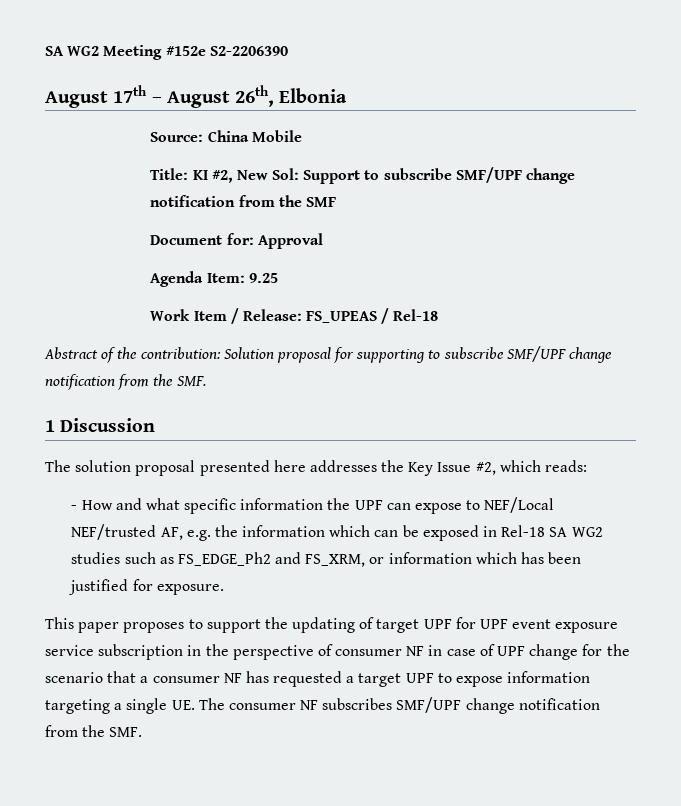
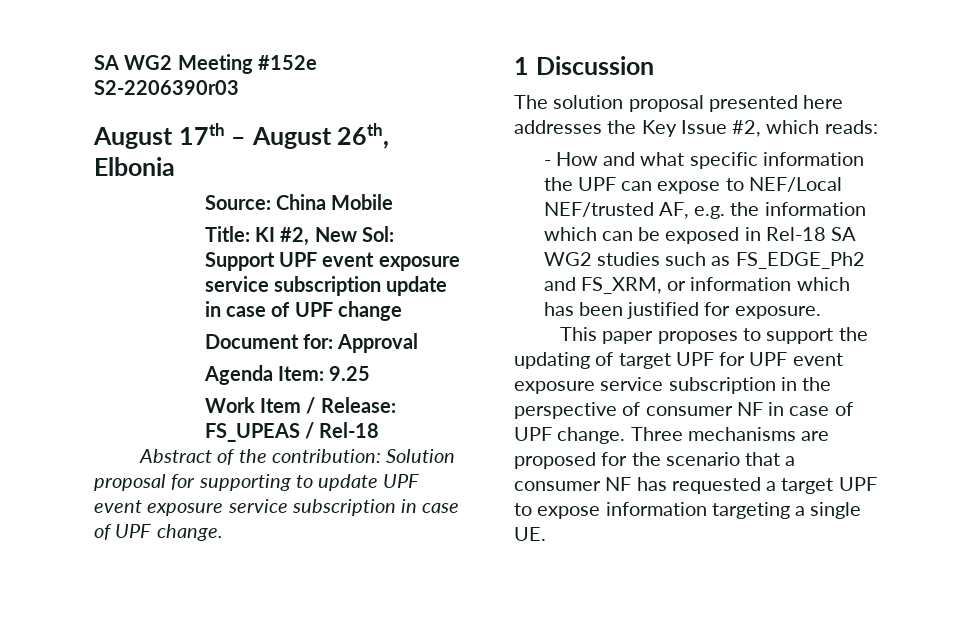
[209,46,288,56] S2-2206390 -> [94,80,239,95] S2-2206390r03
[364,167,576,184] [150,195,336,207] to subscribe SMF/UPF change notification from the SMF -> [278,252,460,271] [204,276,448,296] [204,301,402,321] UPF event exposure service subscription update in case of UPF change
[443,346,613,363] [45,374,206,390] subscribe SMF/UPF change notification from the SMF. -> [318,474,420,491] [94,499,460,516] [94,524,223,541] update UPF event exposure service subscription in case of UPF change.
[529,644,579,660] change -> [557,427,830,444] [514,452,596,469] change. Three mechanisms are proposed
[198,697,600,714] [45,725,143,737] The consumer NF subscribes SMF/UPF change notification from the SMF. -> (546, 534) none

